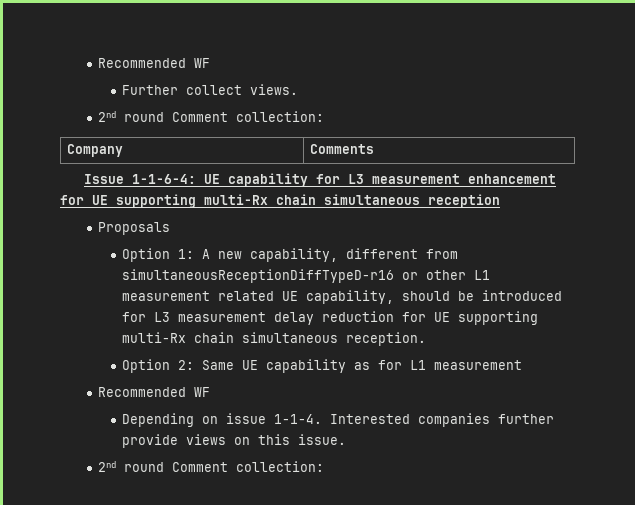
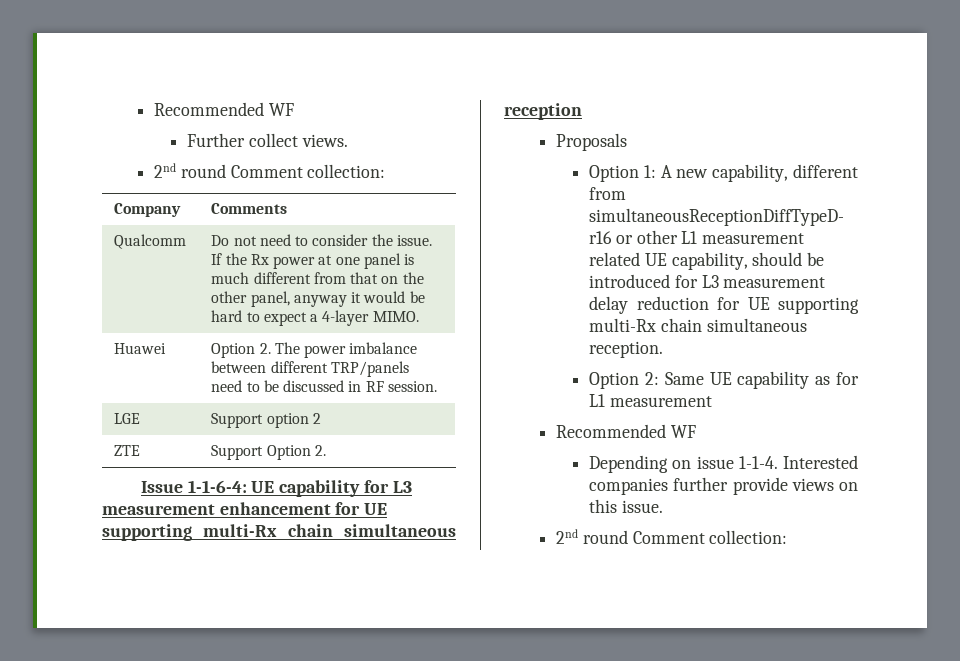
(374, 149) none -> [114,234,187,249] [211,234,433,246] [211,253,415,269] [211,272,424,284] [211,291,425,307] [211,310,419,326] [114,343,167,354] [211,342,418,358] [211,361,409,377] [211,380,438,392] [114,413,141,424] [211,413,321,428] [114,445,141,456] [211,445,326,460] // Qualcomm | Do not need to consider the issue. If the Rx power at one panel is much different from that on the other panel, anyway it would be hard to expect a 4-layer MIMO. // Huawei | Option 2. The power imbalance between different TRP/panels need to be discussed in RF session. // LGE | Support option 2 // ZTE | Support Option 2.

